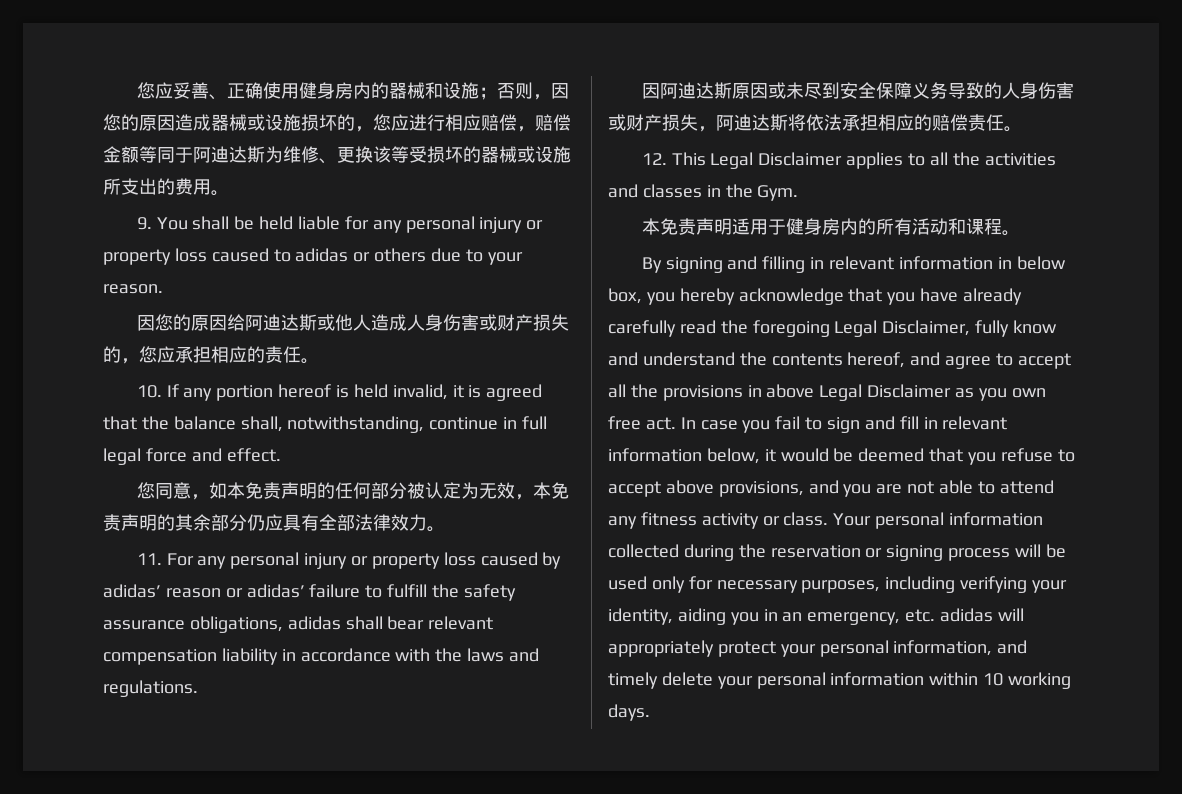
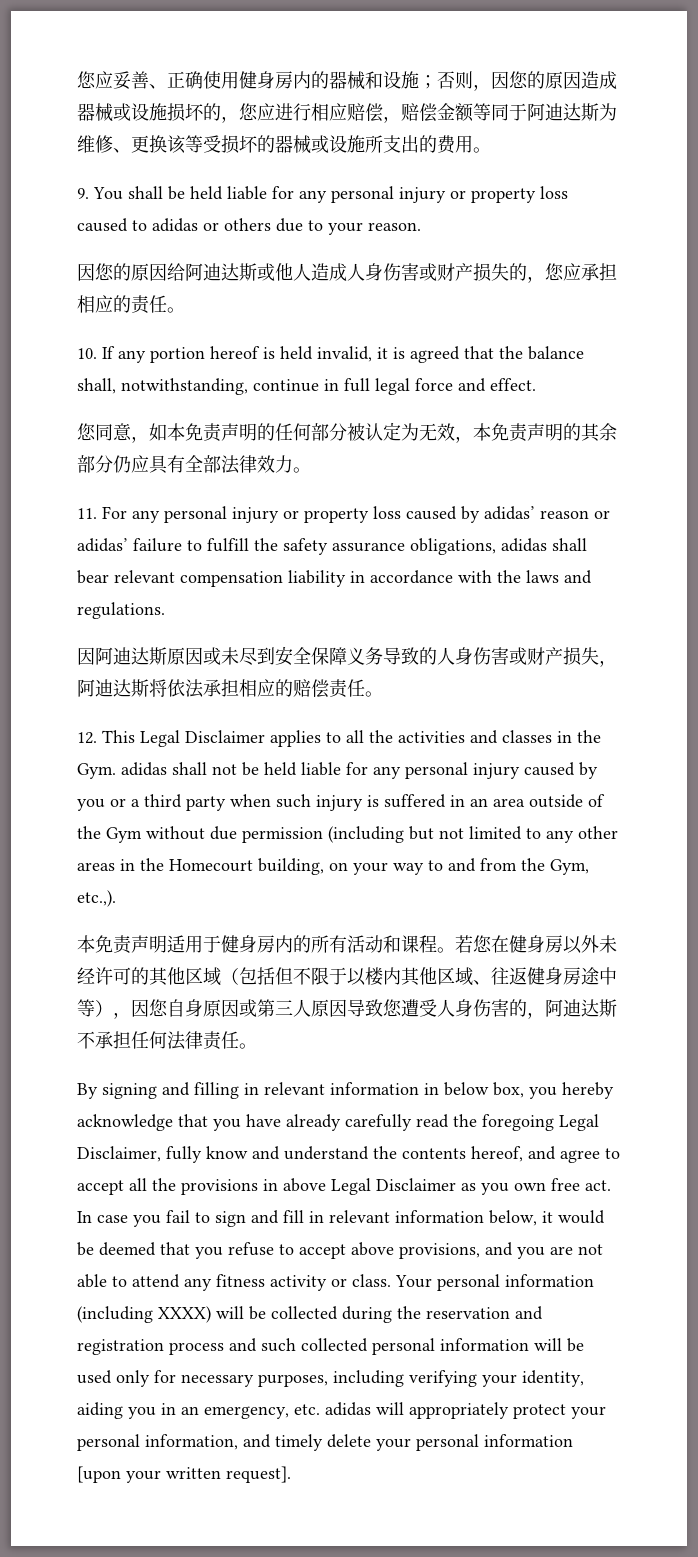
(799, 193) none -> [121,762,598,779] [77,794,605,811] [77,826,618,843] [77,858,589,875] [77,890,116,907] adidas shall not be held liable for any personal injury caused by you or a third party when such injury is suffered in an area outside of the Gym without due permission (including but not limited to any other areas in the Homecourt building, on your way to and from the Gym, etc.,).
(1020, 233) none -> [455,935,617,954] [77,967,617,986] [77,999,617,1019] [77,1031,257,1050] 若您在健身房以外未经许可的其他区域（包括但不限于以楼内其他区域、往返健身房途中等），因您自身原因或第三人原因导致您遭受人身伤害的，阿迪达斯不承担任何法律责任。
[608,544,1011,561] collected during the reservation or signing process -> [77,1306,543,1323] [77,1338,529,1355] (including XXXX) will be collected during the reservation and registration process and such collected personal information
[929,672,1072,689] [608,704,650,721] within 10 working days. -> [77,1466,291,1483] [upon your written request].

